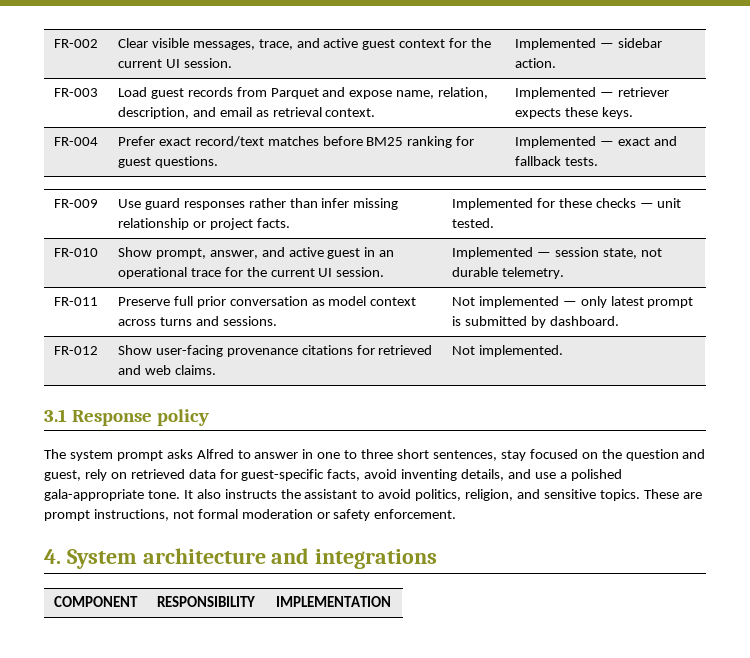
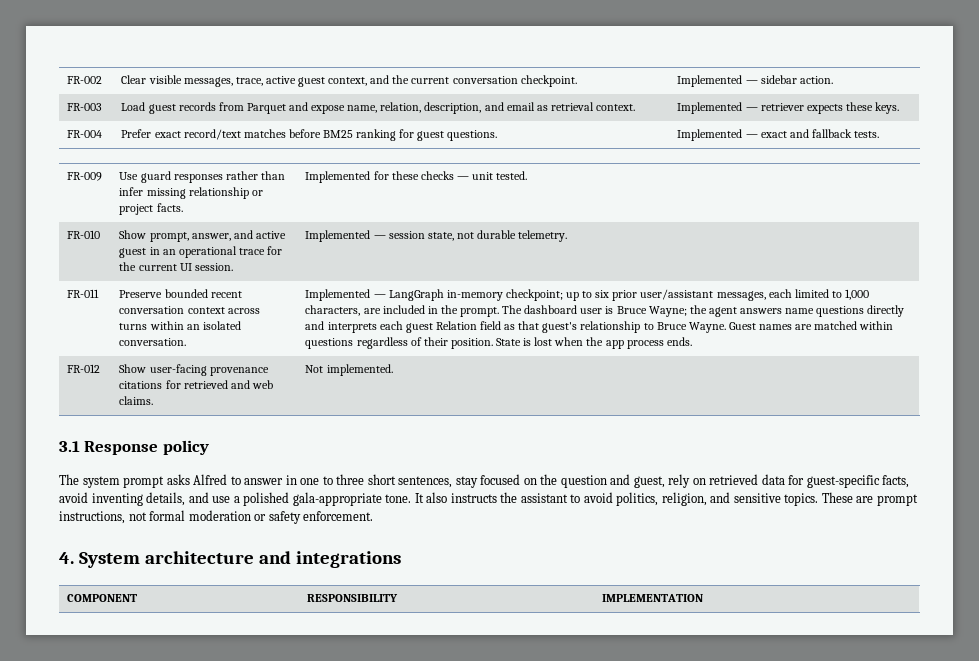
[296,38,492,50] [117,58,232,68] and active guest context for the current UI session. -> [265,75,577,87] active guest context, and the current conversation checkpoint.
[173,296,417,308] [117,316,277,326] [451,296,694,308] [451,316,619,328] full prior conversation as model context across turns and sessions. | Not implemented — only latest prompt is submitted by dashboard. -> [164,289,242,298] [119,306,260,314] [119,321,241,330] [119,338,187,346] [305,289,869,301] [305,305,905,317] [305,321,894,333] [305,337,692,349] bounded recent conversation context across turns within an isolated conversation. | Implemented — LangGraph in-memory checkpoint; up to six prior user/assistant messages, each limited to 1,000 characters, are included in the prompt. The dashboard user is Bruce Wayne; the agent answers name questions directly and interprets each guest Relation field as that guest's relationship to Bruce Wayne. Guest names are matched within questions regardless of their position. State is lost when the app process ends.

